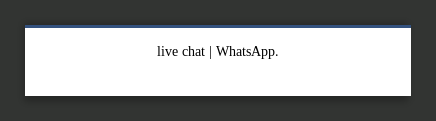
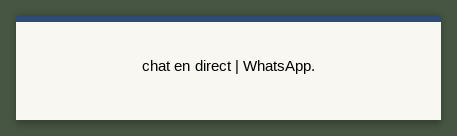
[157,46,205,56] live chat -> [142,60,232,71] chat en direct

